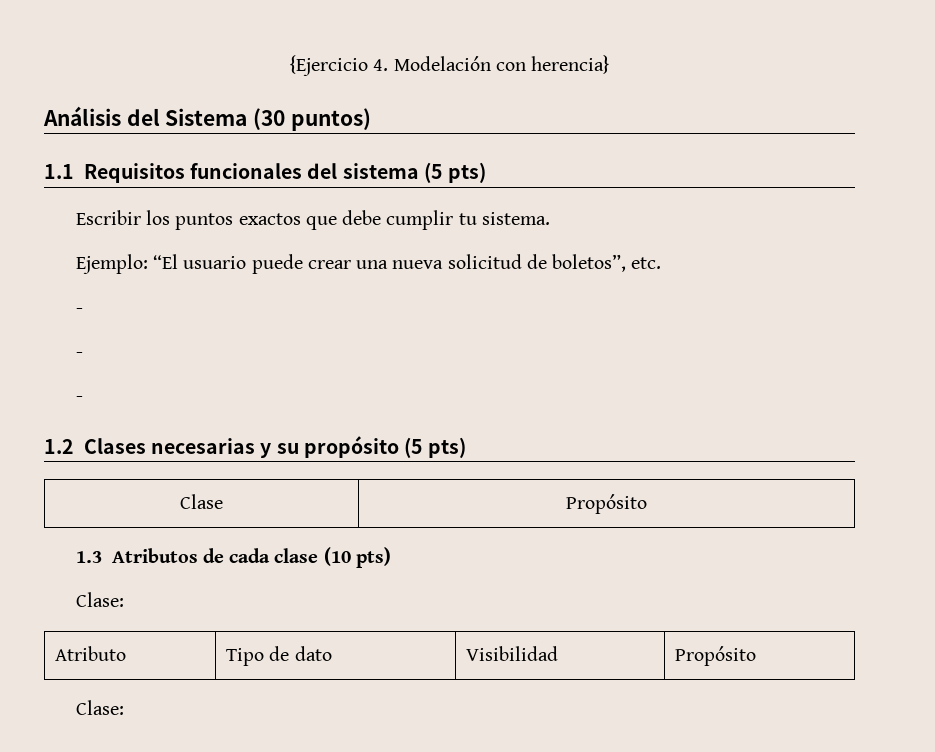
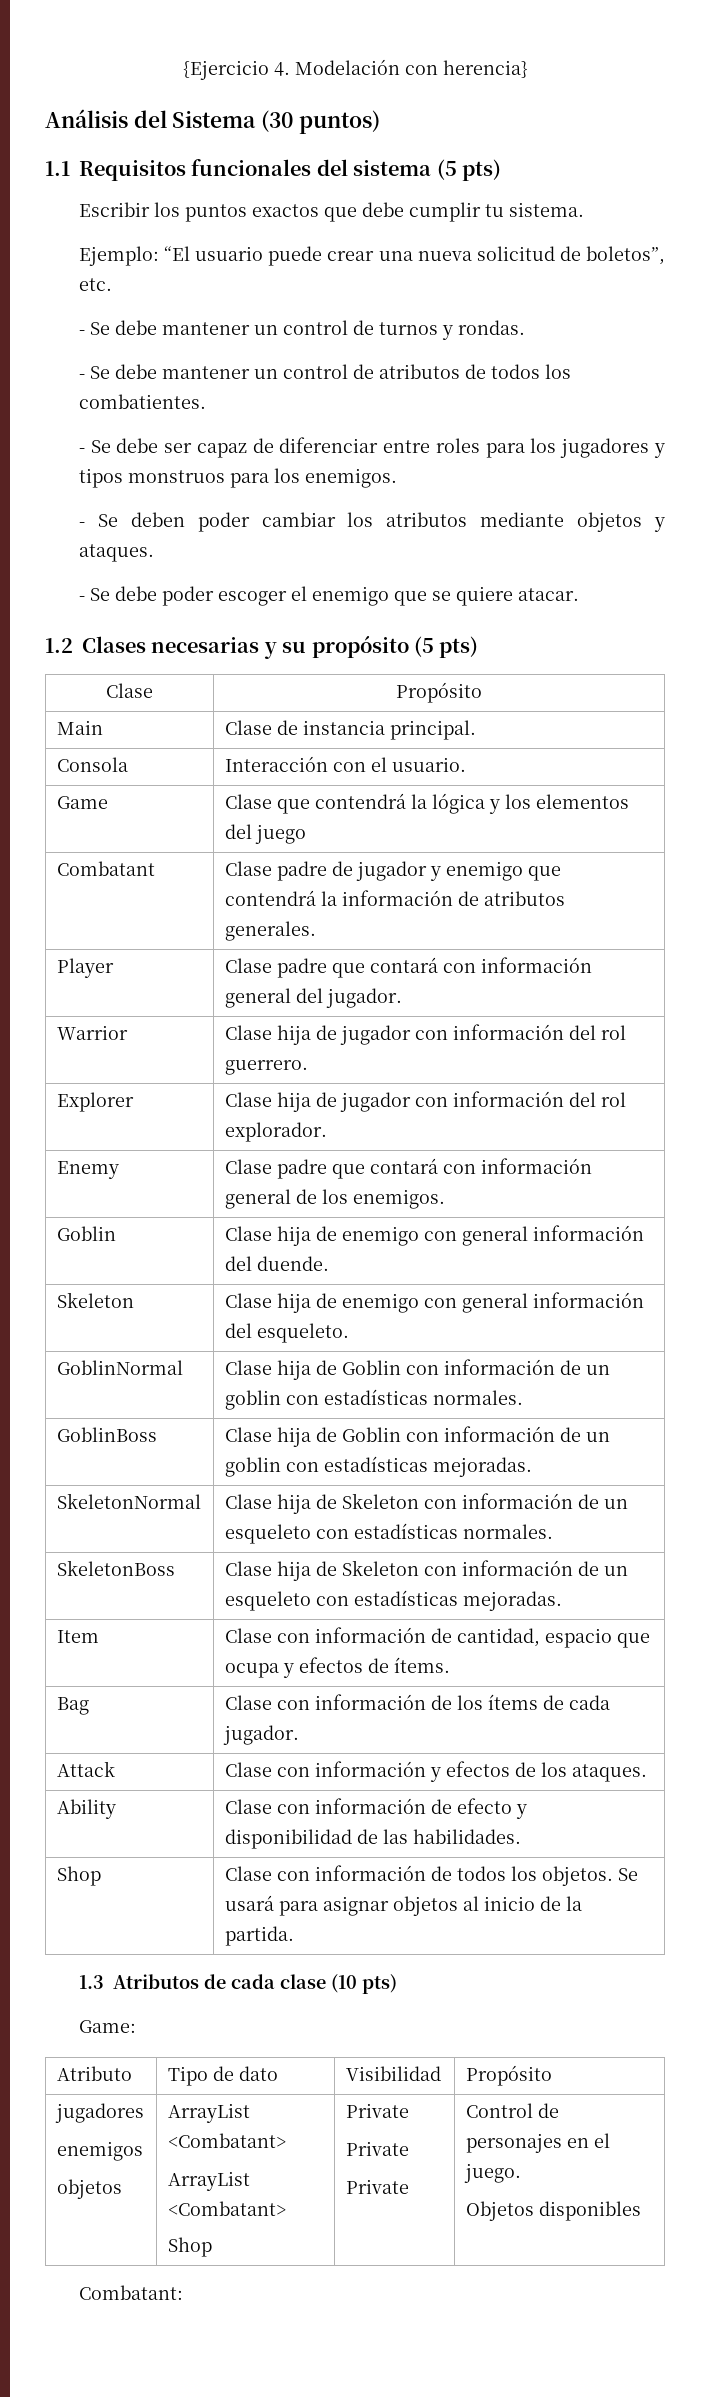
[75,352,83,357] [75,396,83,401] // - // - -> [89,320,525,340] [78,364,571,379] [78,394,206,409] [78,437,665,458] [78,468,397,488] [78,512,665,532] [78,544,154,562] [78,586,579,606] Se debe mantener un control de turnos y rondas. // - Se debe mantener un control de atributos de todos los combatientes. // - Se debe ser capaz de diferenciar entre roles para los jugadores y tipos monstruos para los enemigos. // - Se deben poder cambiar los atributos mediante objetos y ataques. // - Se debe poder escoger el enemigo que se quiere atacar.
(647, 504) none -> [56,720,103,735] [224,720,476,740] [56,757,128,772] [224,756,466,772] [56,796,108,809] [224,793,629,814] [224,824,306,844] [56,861,155,876] [224,861,561,881] [224,890,565,906] [224,921,316,941] [56,958,114,978] [224,957,592,978] [224,988,402,1008] [56,1025,128,1040] [224,1024,626,1045] [224,1060,308,1075] [56,1092,134,1112] [224,1091,626,1112] [224,1122,327,1142] [56,1161,119,1179] [224,1158,592,1179] [224,1189,445,1209] [56,1226,116,1241] [224,1225,644,1246] [224,1256,329,1271] [56,1292,134,1308] [224,1292,644,1313] [224,1323,349,1343] [56,1360,183,1375] [224,1359,610,1380] [224,1389,523,1410] [56,1427,157,1442] [224,1426,610,1447] [224,1456,532,1477] [56,1493,201,1509] [224,1493,628,1514] [224,1523,553,1544] [56,1560,175,1576] [224,1560,628,1581] [224,1590,562,1611] [56,1630,99,1643] [224,1627,650,1648] [224,1657,450,1678] [56,1697,89,1715] [224,1694,610,1710] [222,1725,299,1745] [56,1761,115,1777] [224,1761,647,1782] [56,1799,116,1819] [224,1798,527,1819] [224,1829,521,1849] [56,1866,101,1886] [224,1865,638,1886] [224,1895,582,1916] [224,1926,294,1946] // Main | Clase de instancia principal. // Consola | Interacción con el usuario. // Game | Clase que contendrá la lógica y los elementos del juego // Combatant | Clase padre de jugador y enemigo que contendrá la información de atributos generales. // Player | Clase padre que contará con información general del jugador. // Warrior | Clase hija de jugador con información del rol guerrero. // Explorer | Clase hija de jugador con información del rol explorador. // Enemy | Clase padre que contará con información general de los enemigos. // Goblin | Clase hija de enemigo con general información del duende. // Skeleton | Clase hija de enemigo con general información del esqueleto. // GoblinNormal | Clase hija de Goblin con información de un goblin con estadísticas normales. // GoblinBoss | Clase hija de Goblin con información de un goblin con estadísticas mejoradas. // SkeletonNormal | Clase hija de Skeleton con información de un esqueleto con estadísticas normales. // SkeletonBoss | Clase hija de Skeleton con información de un esqueleto con estadísticas mejoradas. // Item | Clase con información de cantidad, espacio que ocupa y efectos de ítems. // Bag | Clase con información de los ítems de cada jugador. // Attack | Clase con información y efectos de los ataques. // Ability | Clase con información de efecto y disponibilidad de las habilidades. // Shop | Clase con información de todos los objetos. Se usará para asignar objetos al inicio de la partida.
[75,592,124,607] Clase: -> [78,2020,136,2033] Game:
[75,700,124,715] // Clase: -> [54,2103,144,2123] [56,2141,143,2161] [56,2179,122,2199] [167,2103,250,2123] [167,2133,286,2148] [167,2171,250,2191] [167,2201,286,2216] [167,2237,212,2257] [345,2103,409,2118] [345,2141,409,2156] [345,2179,409,2194] [465,2103,559,2118] [465,2133,610,2153] [463,2163,521,2183] [465,2201,641,2221] [78,2285,183,2300] // jugadores // enemigos // objetos | ArrayList <Combatant> // ArrayList <Combatant> // Shop | Private // Private // Private | Control de personajes en el juego. // Objetos disponibles // Combatant:

